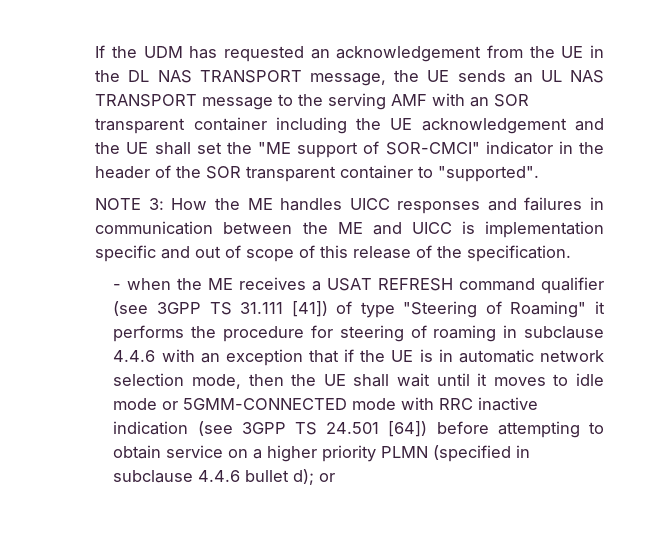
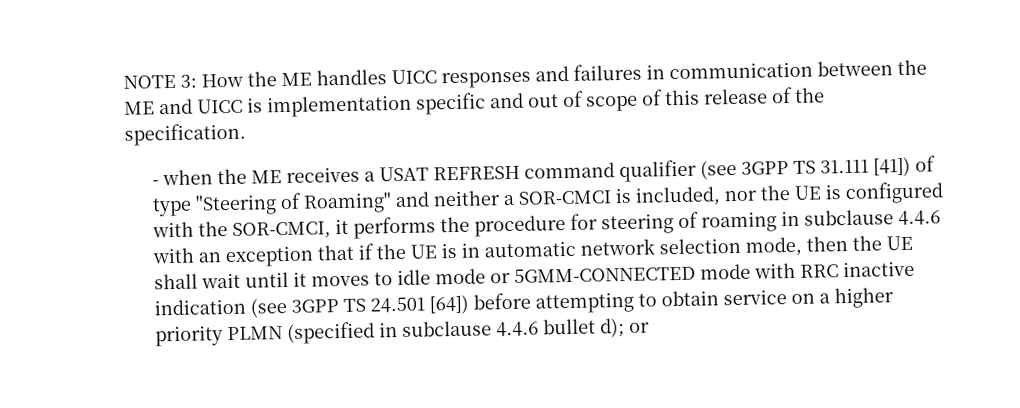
[95,45,604,62] [95,70,604,86] [95,93,530,110] [95,117,605,134] [95,141,604,158] [95,165,540,182] If the UDM has requested an acknowledgement from the UE in the DL NAS TRANSPORT message, the UE sends an UL NAS TRANSPORT message to the serving AMF with an SOR transparent container including the UE acknowledgement and the UE shall set the "ME support of SOR-CMCI" indicator in the header of the SOR transparent container to "supported". // -> (122, 81) none
(587, 309) none -> [394,181,944,208] [151,221,331,240] and neither a SOR-CMCI is included, nor the UE is configured with the SOR-CMCI,

